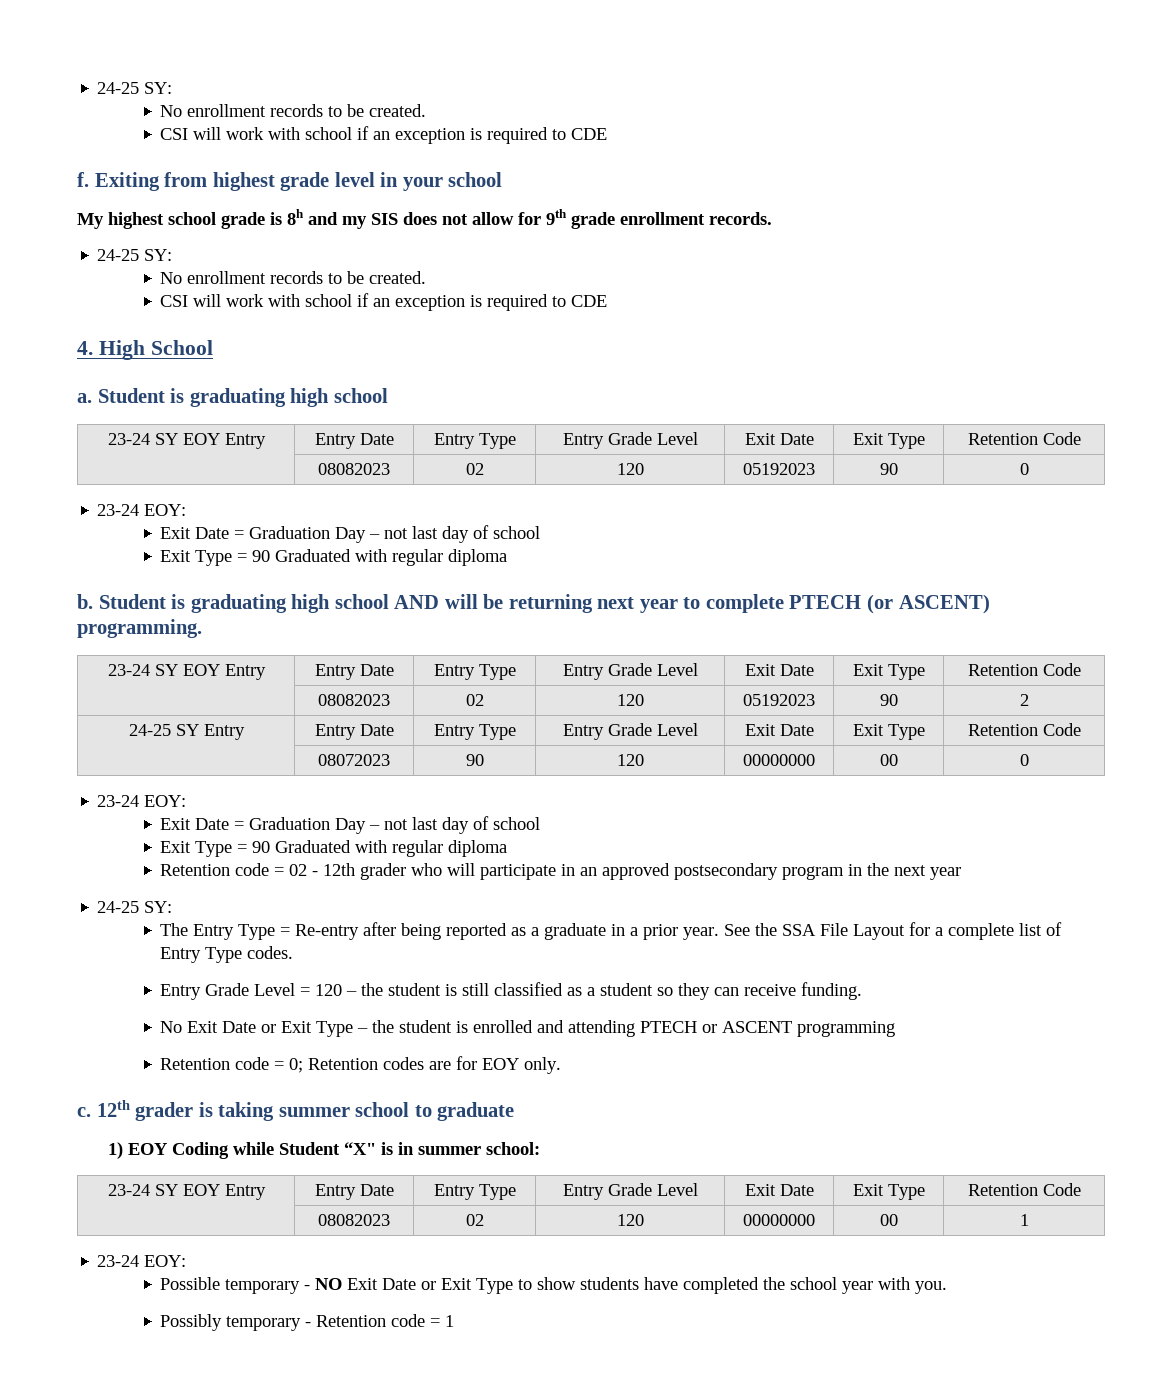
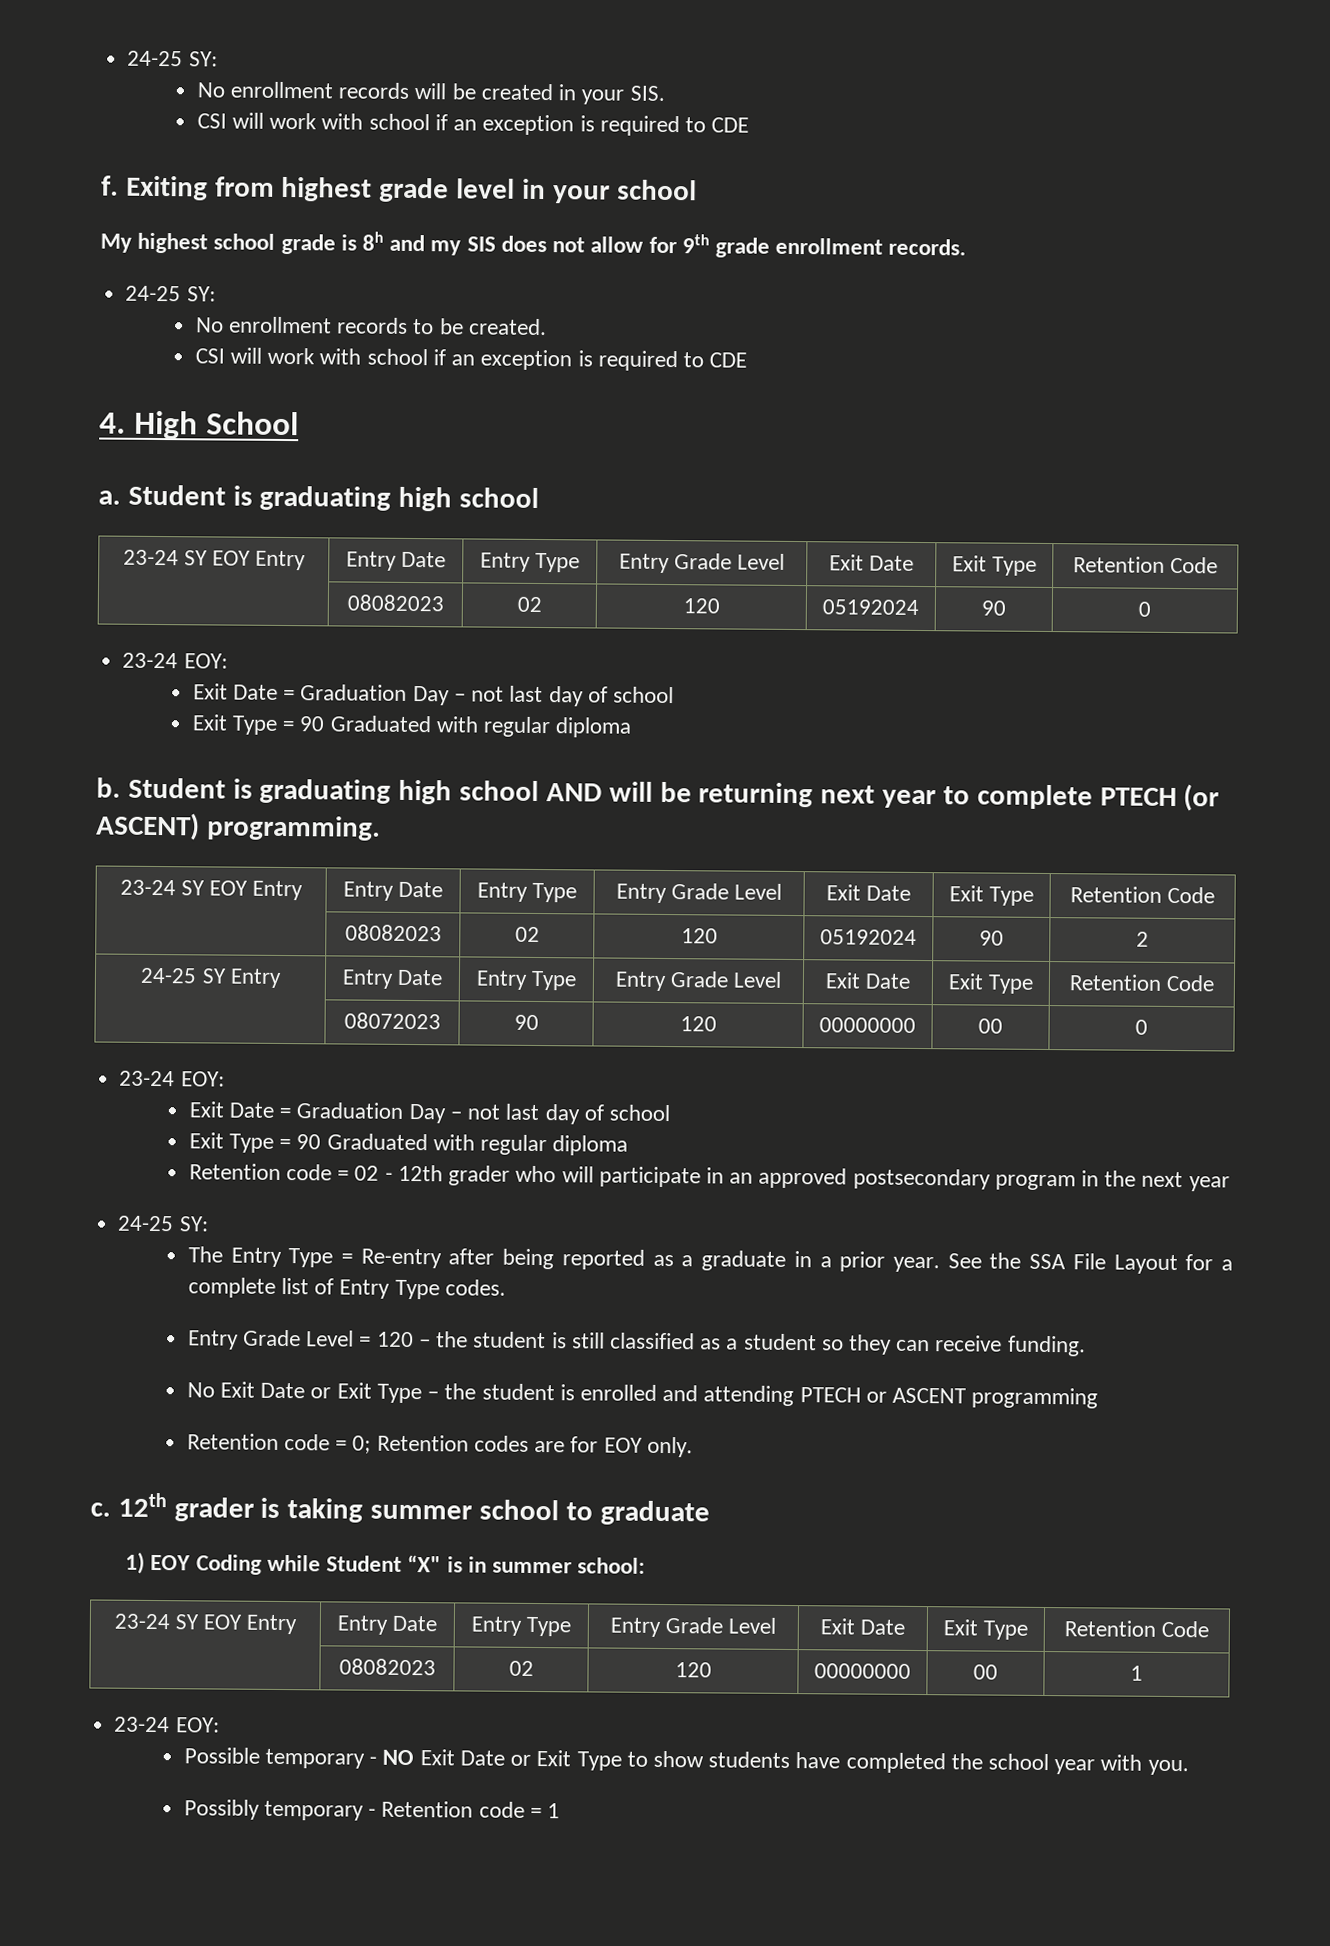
[97,82,173,94] [160,104,427,117] 24-25 SY: // No enrollment records to be created. -> [127,50,218,67] [196,81,665,105] 24-25 SY: // No enrollment records will be created in your SIS.
[743,463,815,475] 05192023 -> [822,599,919,615] 05192024
[743,694,815,706] 05192023 -> [820,929,917,945] 05192024

